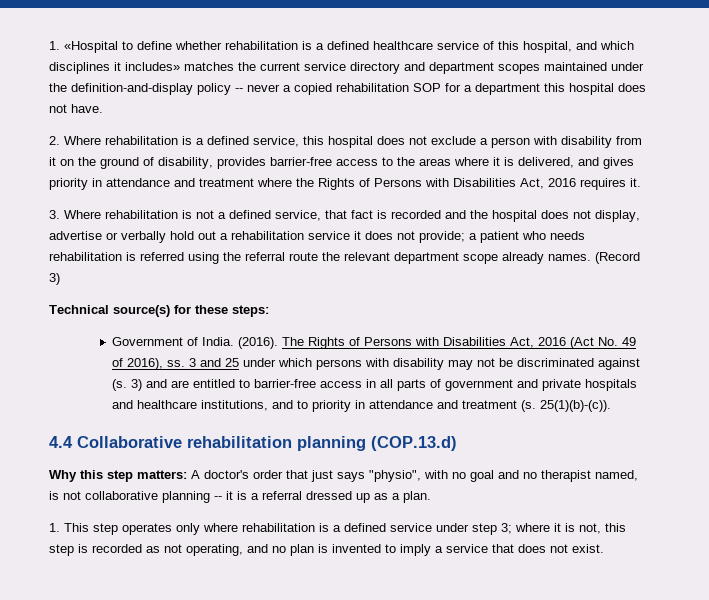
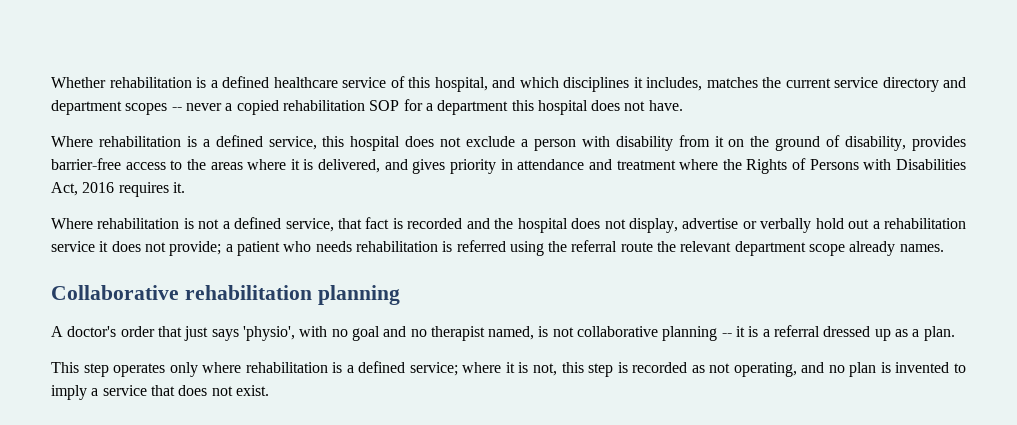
[49,41,222,53] 1. «Hospital to define whether -> [51,77,106,88] Whether
[125,62,180,71] includes» -> [646,77,702,91] includes,
[544,62,644,71] [49,83,231,95] maintained under the definition-and-display policy -> (168, 109) none
[49,136,60,145] 2. -> (683, 105) none
[49,210,60,219] 3. -> (185, 187) none
[595,252,640,264] [49,273,60,285] [49,305,269,317] [111,337,636,349] [111,358,640,370] [111,379,637,391] [111,400,611,412] [49,436,457,451] [49,470,187,482] (Record 3) // Technical source(s) for these steps: // Government of India. (2016). The Rights of Persons with Disabilities Act, 2016 (Act No. 49 of 2016), ss. 3 and 25 under which persons with disability may not be discriminated against (s. 3) and are entitled to barrier-free access in all parts of government and private hospitals and healthcare institutions, and to priority in attendance and treatment (s. 25(1)(b)-(c)). // 4.4 Collaborative rehabilitation planning (COP.13.d) // Why this step matters: -> [51,285,400,305] // Collaborative rehabilitation planning //
[369,470,421,482] "physio", -> [242,326,295,341] 'physio',
[49,523,60,532] 1. -> (955, 333) none
[390,523,512,535] service under step 3; -> [409,362,458,376] service;

